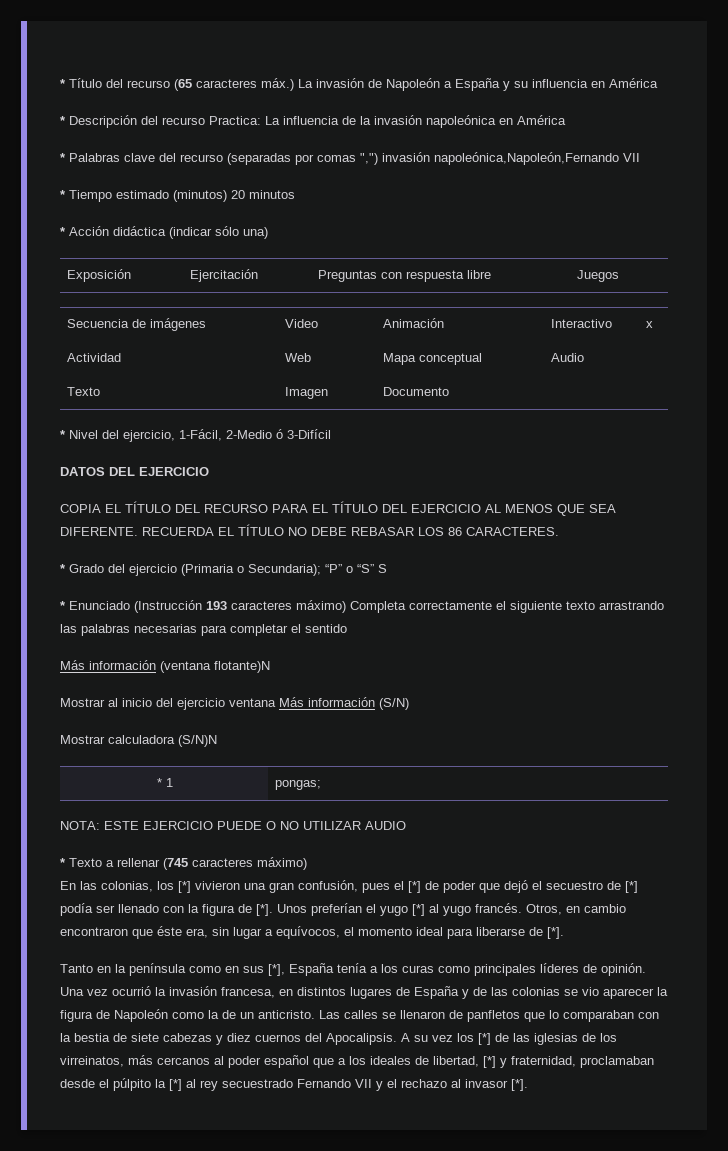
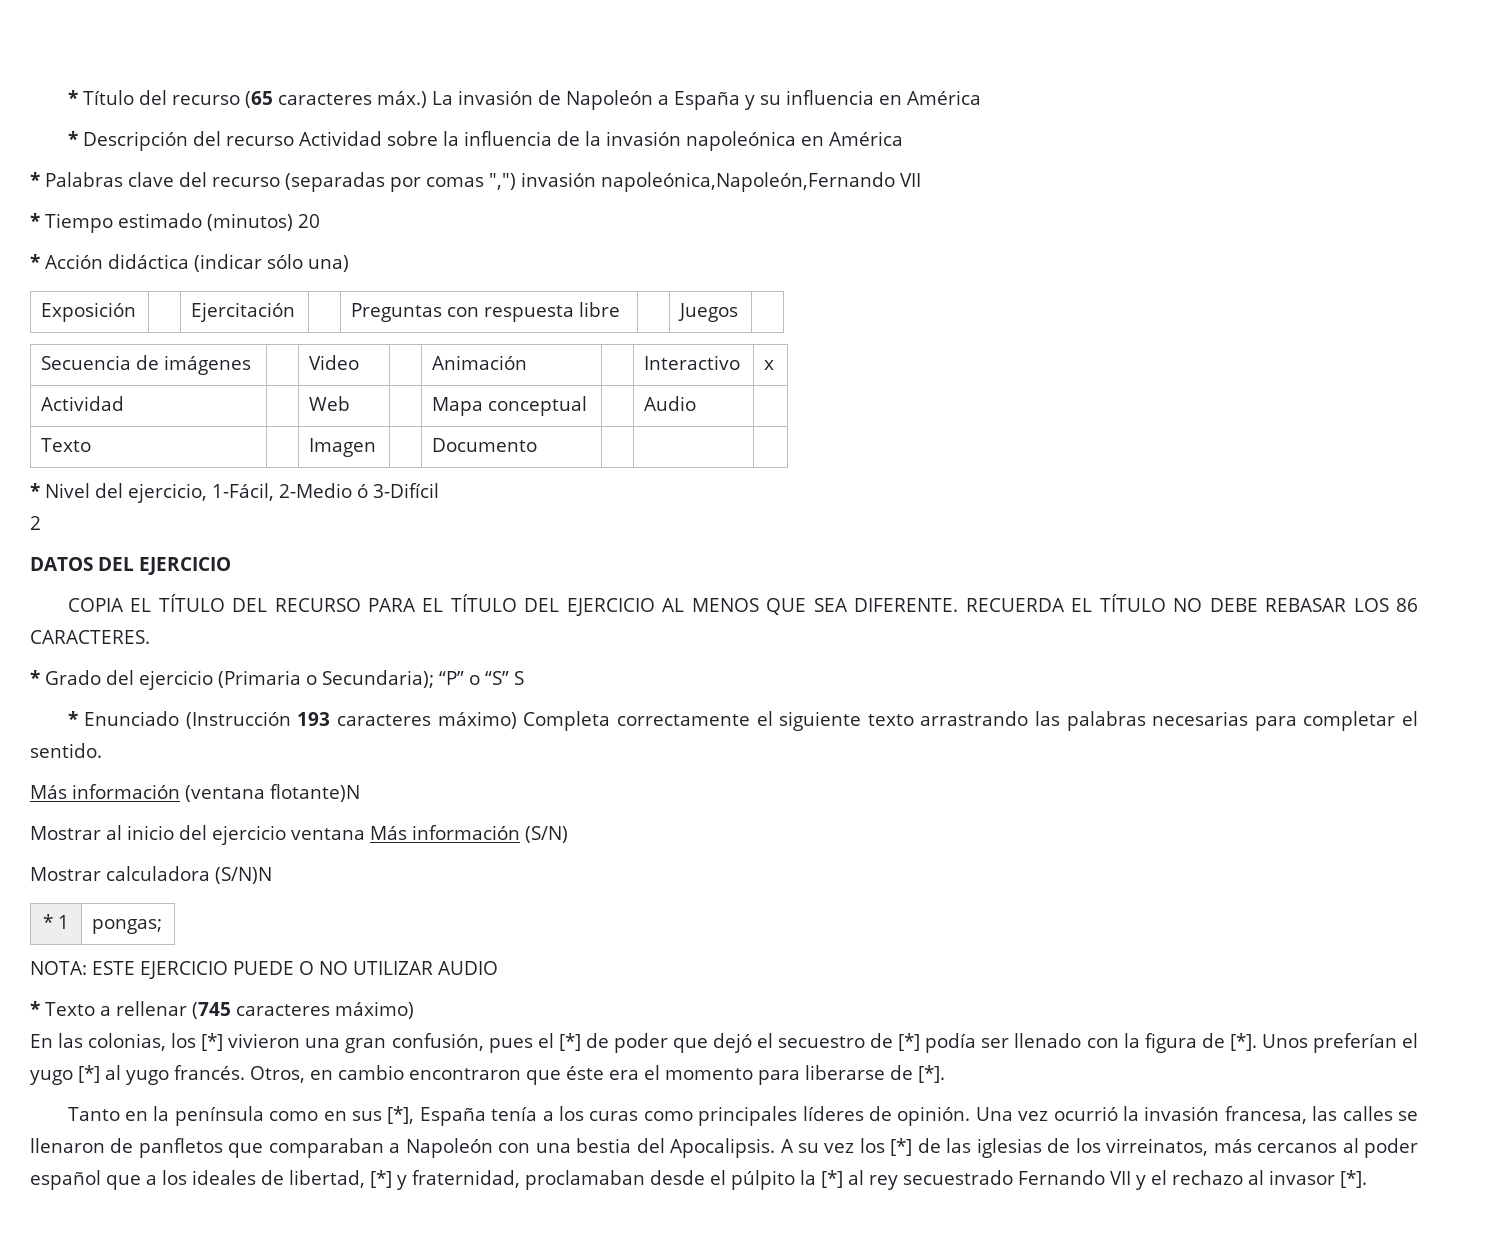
[209,116,280,125] Practica: La -> [298,131,459,146] Actividad sobre la
[249,190,295,199] minutos -> (320, 221) none
(331, 434) none -> [30,516,41,530] // 2
[305,624,347,633] sentido -> [30,743,102,758] sentido.
[186,926,340,939] era, sin lugar a equívocos, -> [609,1070,639,1080] era
[416,927,443,936] ideal -> (753, 1074) none
[279,986,668,999] [60,1009,340,1022] en distintos lugares de España y de las colonias se vio aparecer la figura de Napoleón como la de un anticristo. Las -> [1312,1106,1338,1121] las
[549,1010,659,1022] [60,1033,301,1045] lo comparaban con la bestia de siete cabezas y diez cuernos -> [268,1138,632,1158] comparaban a Napoleón con una bestia

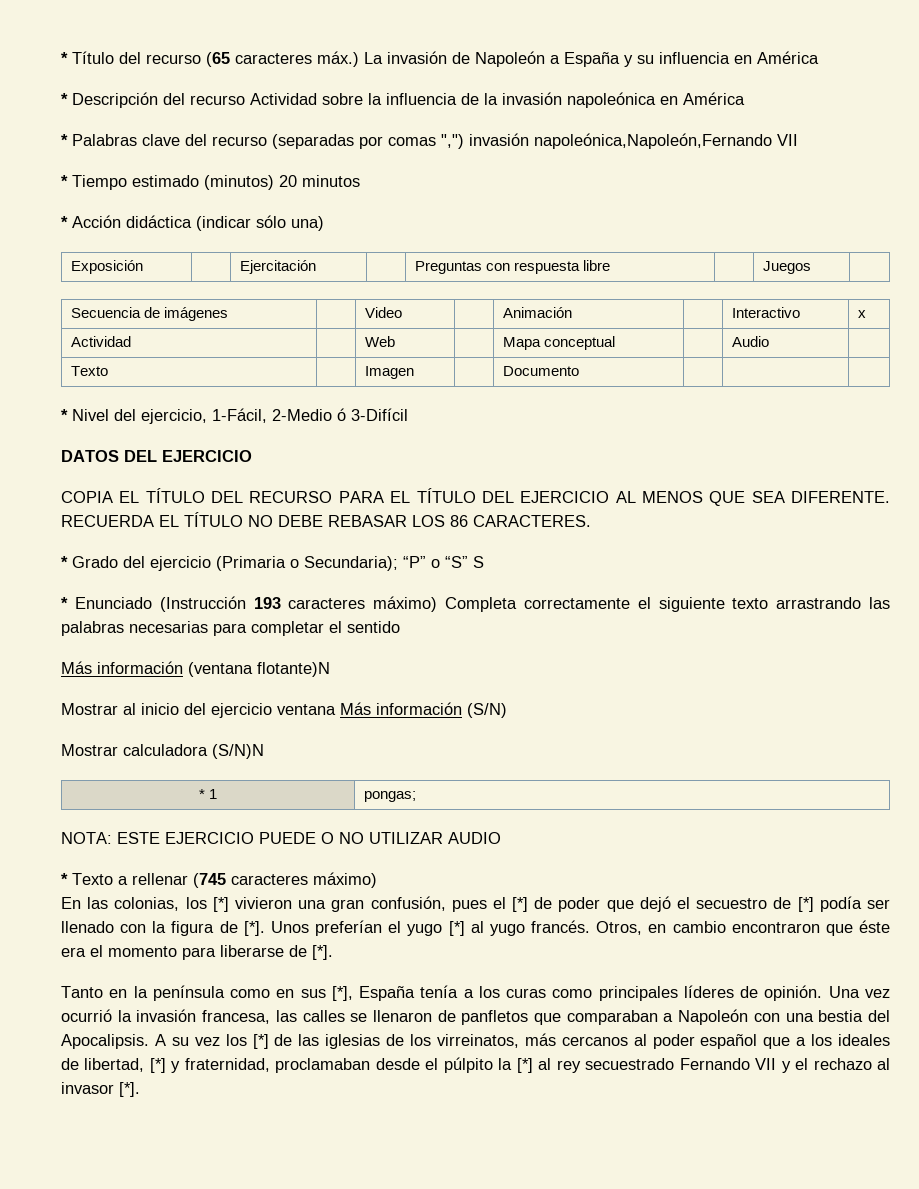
(320, 221) none -> [302,175,360,187] minutos
[30,516,41,530] // 2 -> (408, 414) none
[30,743,102,758] sentido. -> [347,621,400,633] sentido

